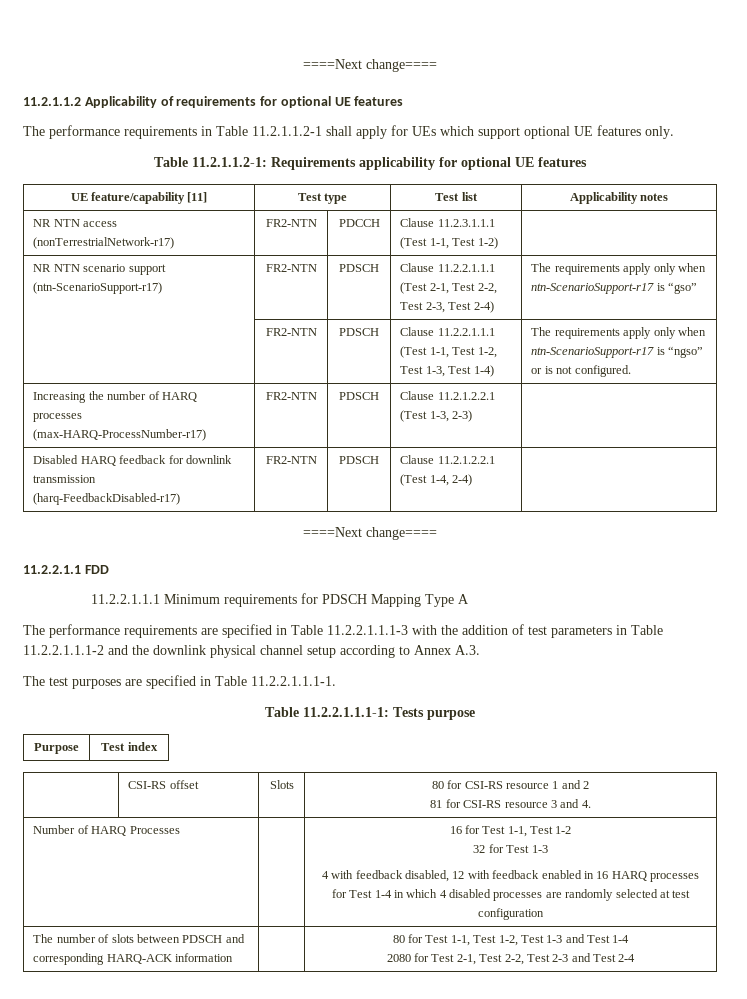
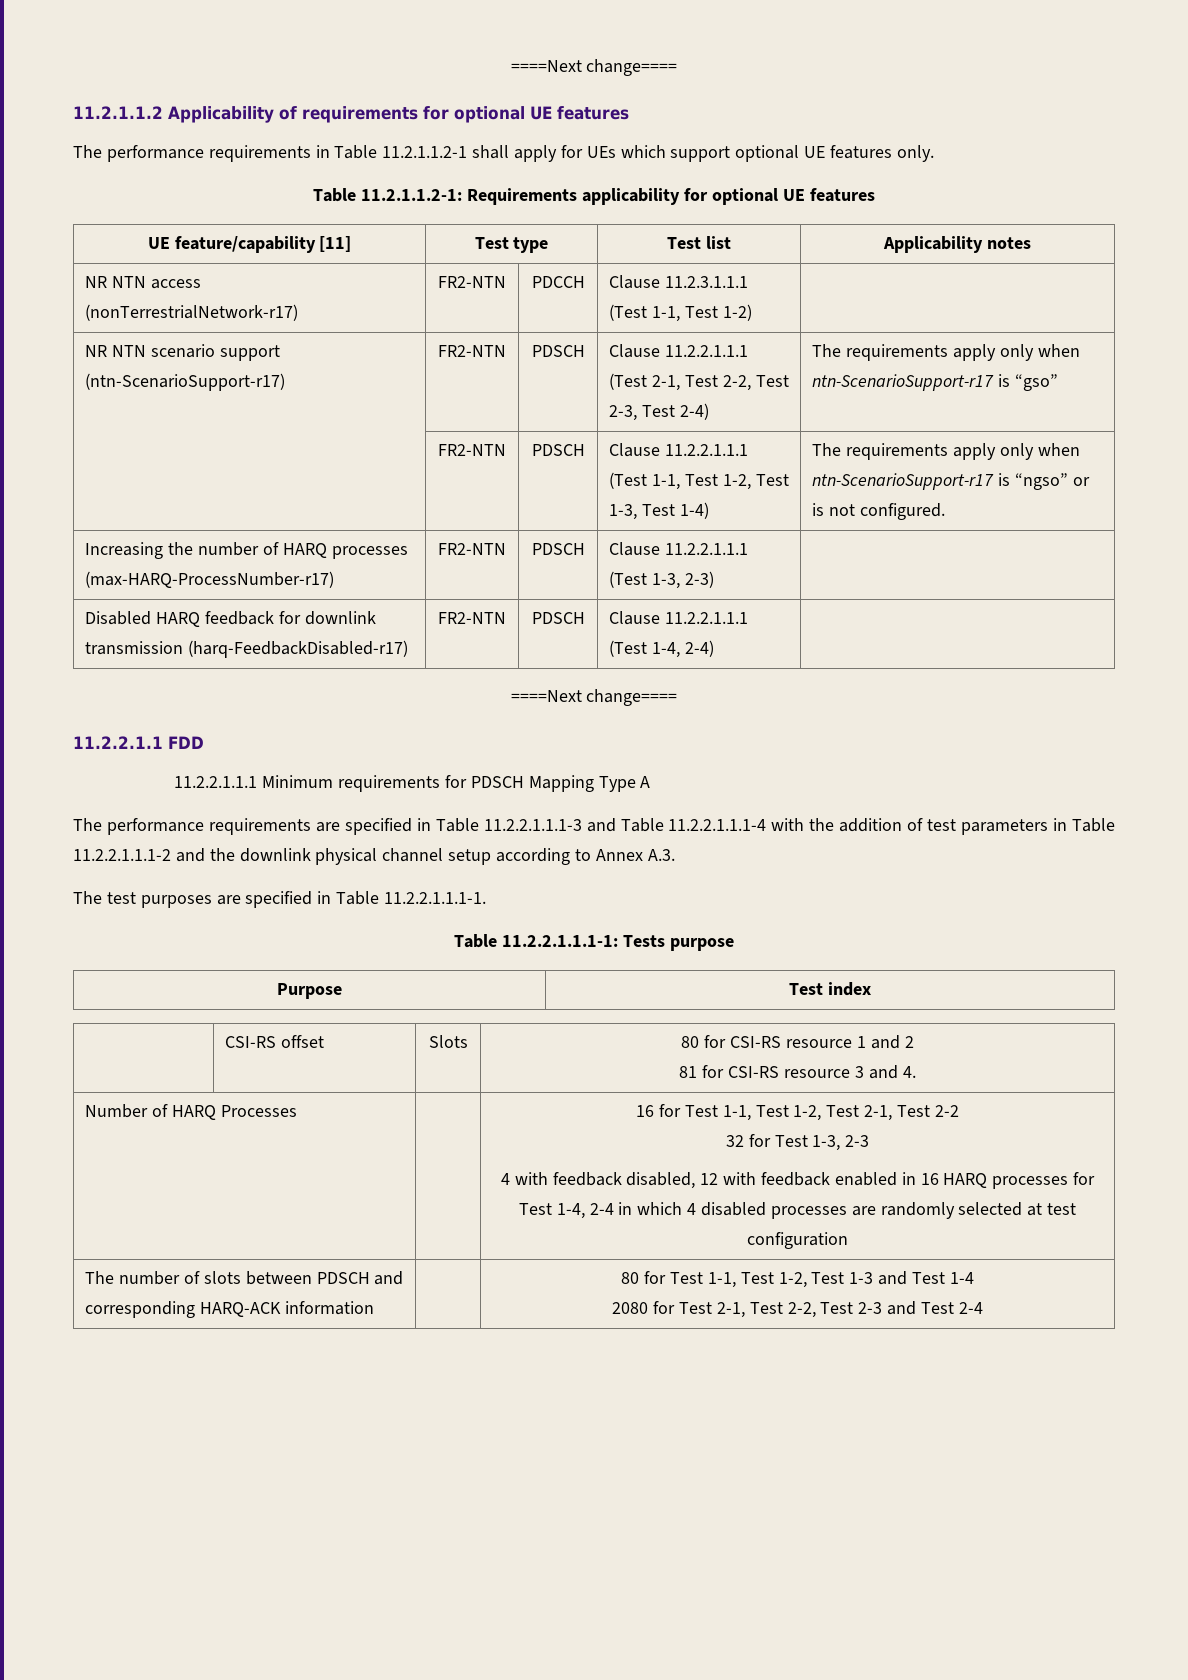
[437,392,495,400] 11.2.1.2.2.1 -> [665,543,749,555] 11.2.2.1.1.1
[437,456,495,464] 11.2.1.2.2.1 -> [665,612,749,624] 11.2.2.1.1.1
(408, 630) none -> [586,818,767,832] and Table 11.2.2.1.1.1-4
[555,826,572,834] 1-2 -> [793,1105,959,1121] 1-2, Test 2-1, Test 2-2
[531,845,548,853] 1-3 -> [812,1135,870,1151] 1-3, 2-3
[374,890,392,898] 1-4 -> [556,1203,614,1219] 1-4, 2-4

